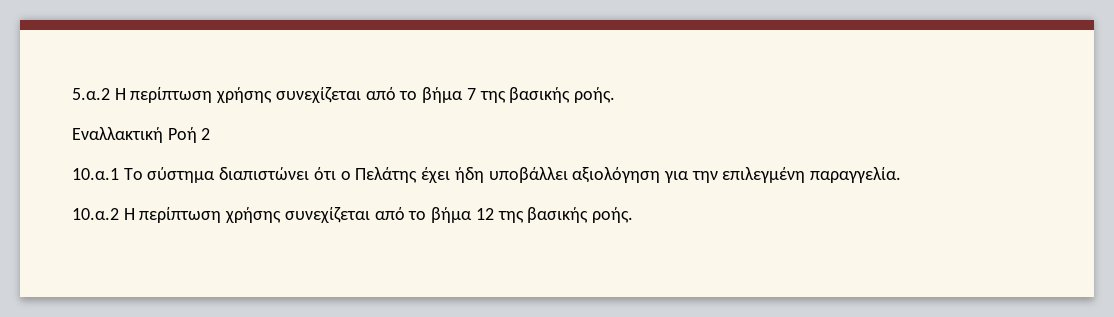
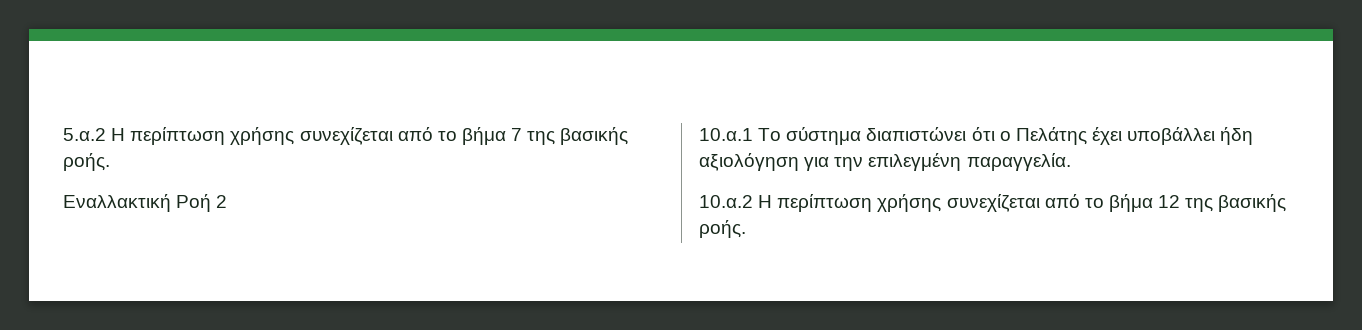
[454,167,568,183] ήδη υποβάλλει -> [1127,127,1254,145] υποβάλλει ήδη

